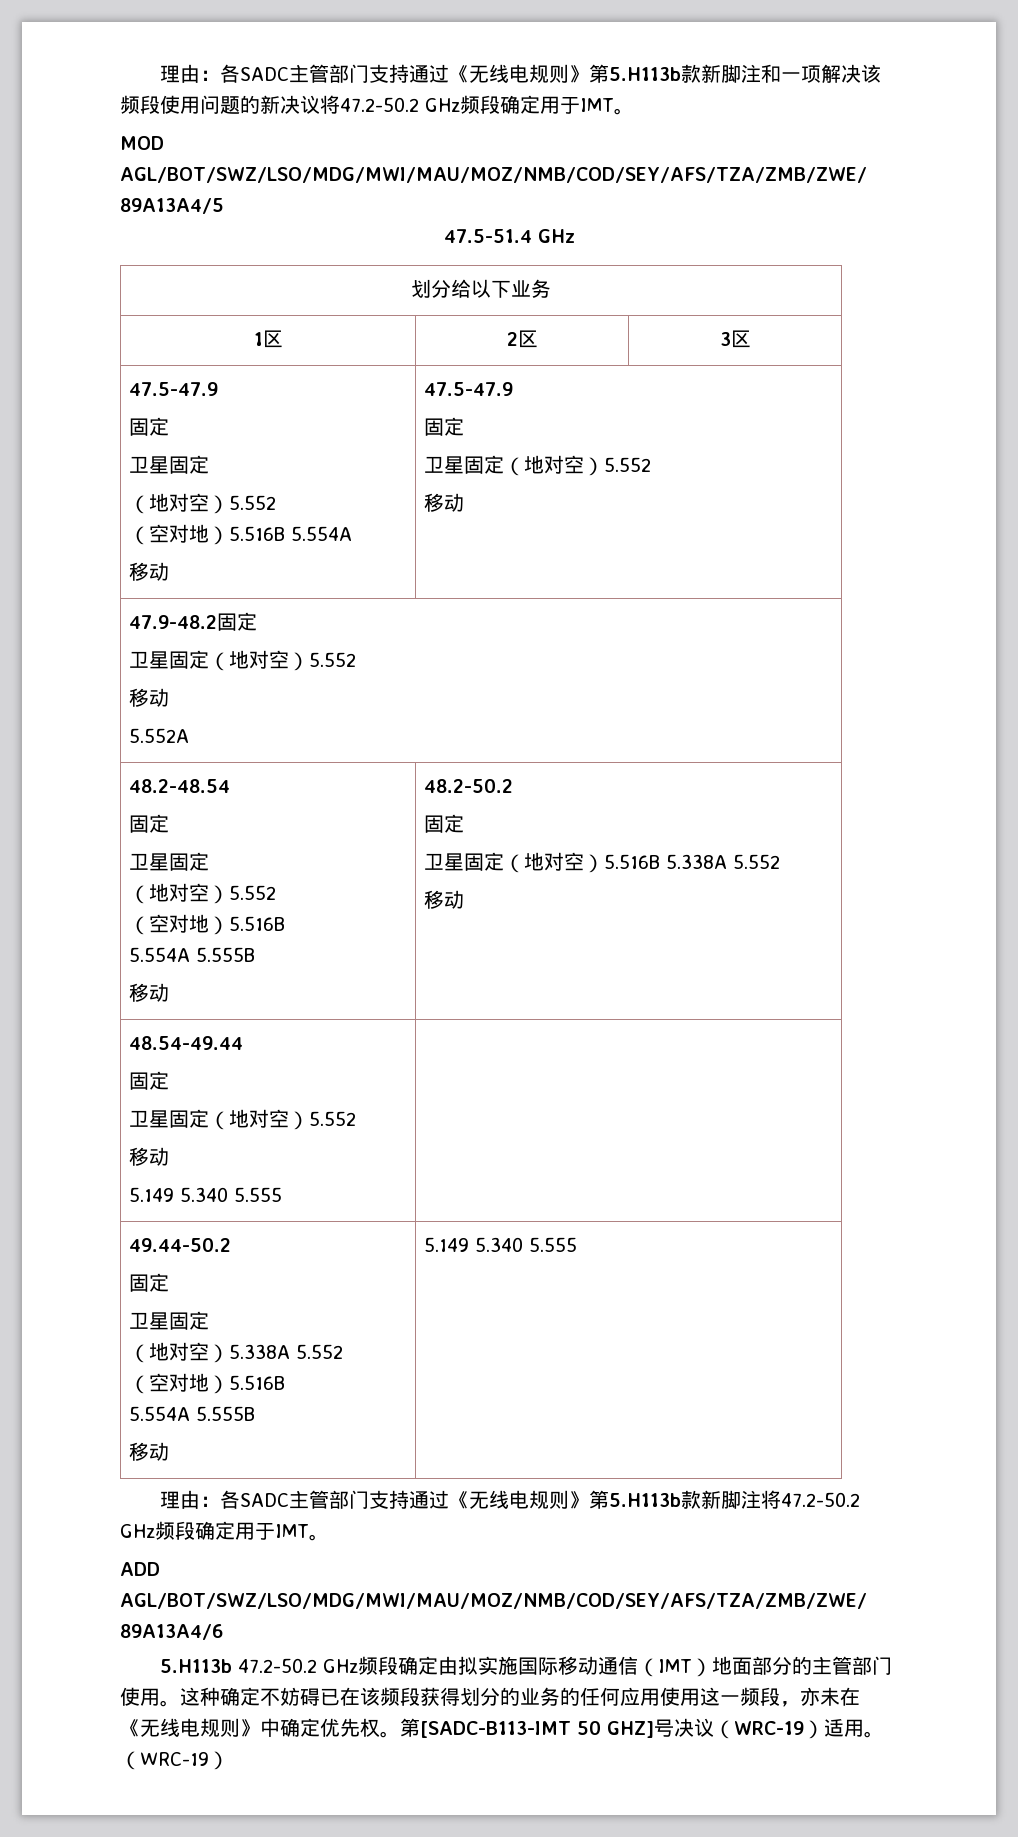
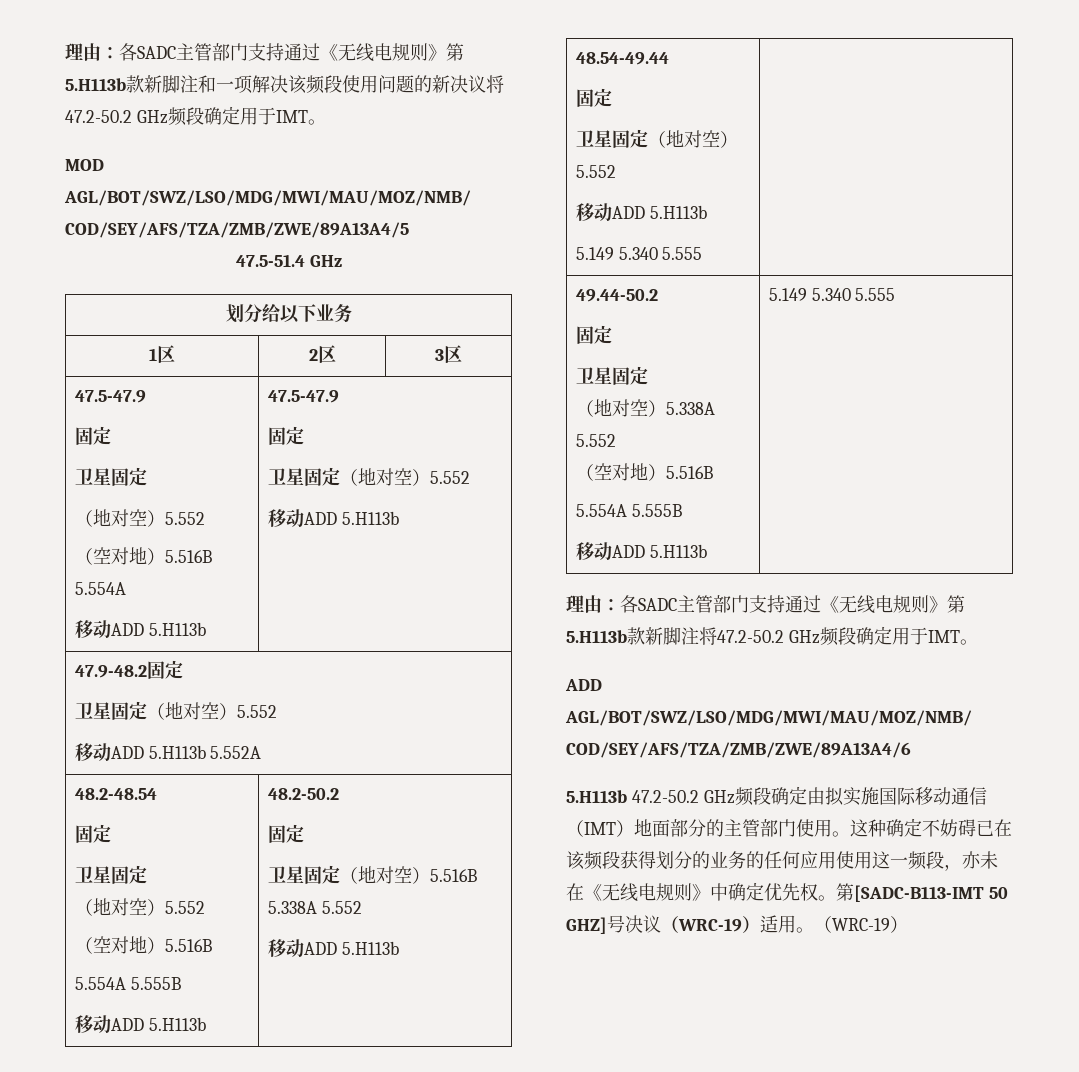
(170, 571) none -> [110,622,206,636] ADD 5.H113b
(465, 502) none -> [303,511,399,525] ADD 5.H113b
(170, 697) // -> [110,745,206,759] ADD 5.H113b
(170, 992) none -> [110,1017,206,1031] ADD 5.H113b
(465, 899) none -> [303,941,399,955] ADD 5.H113b
(170, 1156) none -> [611,205,707,219] ADD 5.H113b
(170, 1451) none -> [611,544,707,558] ADD 5.H113b

